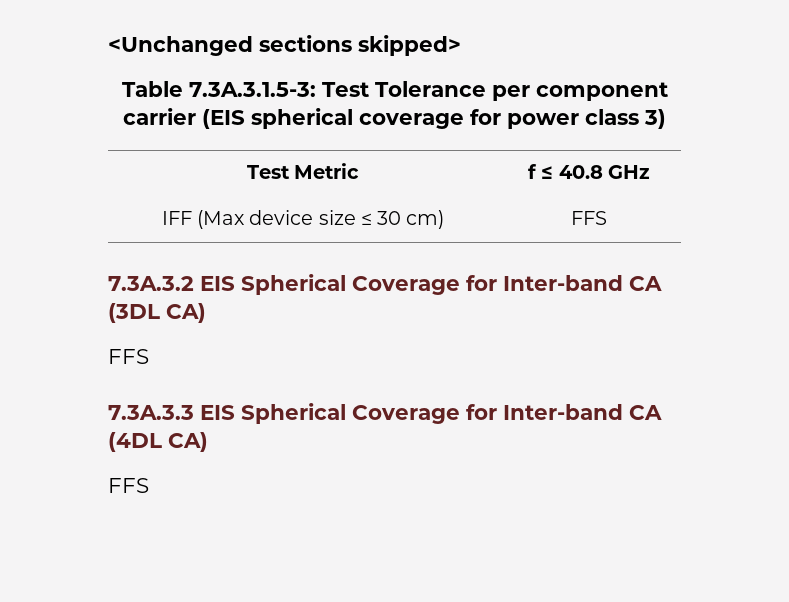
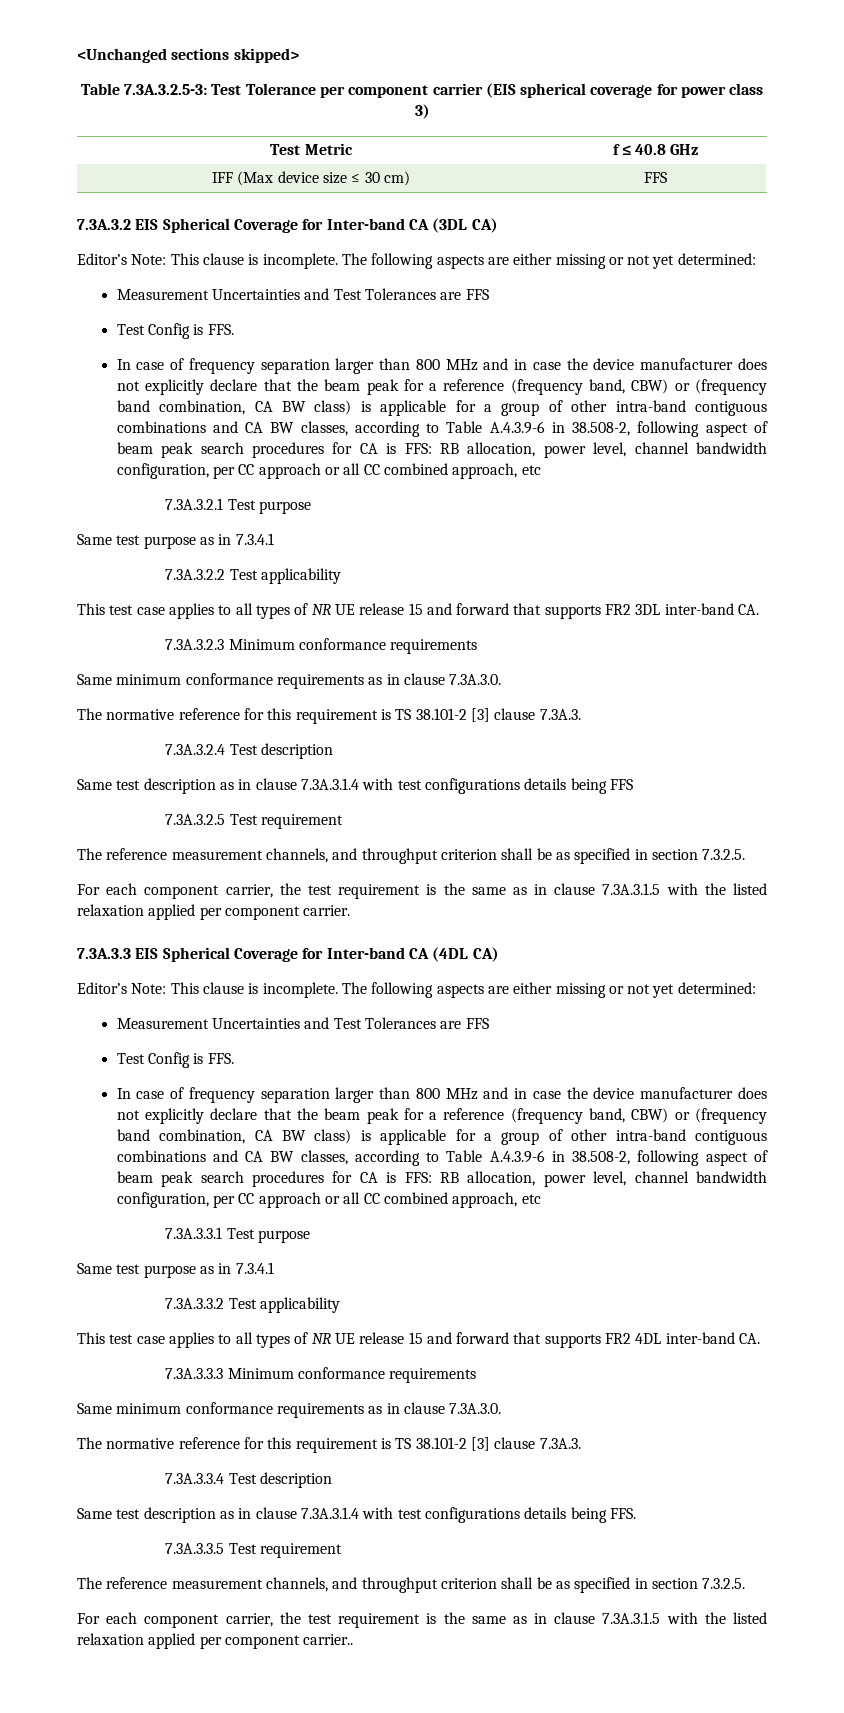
[188,82,316,97] 7.3A.3.1.5-3: -> [123,84,207,95] 7.3A.3.2.5-3:
[108,349,149,364] FFS -> [77,253,756,269] [116,288,489,300] [116,323,234,339] [116,358,767,374] [116,379,767,395] [116,400,767,416] [116,421,768,437] [116,442,767,458] [116,463,541,479] [165,498,311,514] [77,533,274,549] [165,568,341,584] [77,603,760,619] [165,638,478,654] [77,673,502,689] [77,708,581,724] [165,743,333,759] [77,778,633,794] [165,814,343,829] [77,848,746,864] [77,883,767,899] [77,904,351,920] Editor’s Note: This clause is incomplete. The following aspects are either missing or not yet determined: // Measurement Uncertainties and Test Tolerances are FFS // Test Config is FFS. // In case of frequency separation larger than 800 MHz and in case the device manufacturer does not explicitly declare that the beam peak for a reference (frequency band, CBW) or (frequency band combination, CA BW class) is applicable for a group of other intra-band contiguous combinations and CA BW classes, according to Table A.4.3.9-6 in 38.508-2, following aspect of beam peak search procedures for CA is FFS: RB allocation, power level, channel bandwidth configuration, per CC approach or all CC combined approach, etc // 7.3A.3.2.1 Test purpose // Same test purpose as in 7.3.4.1 // 7.3A.3.2.2 Test applicability // This test case applies to all types of NR UE release 15 and forward that supports FR2 3DL inter-band CA. // 7.3A.3.2.3 Minimum conformance requirements // Same minimum conformance requirements as in clause 7.3A.3.0. // The normative reference for this requirement is TS 38.101-2 [3] clause 7.3A.3. // 7.3A.3.2.4 Test description // Same test description as in clause 7.3A.3.1.4 with test configurations details being FFS // 7.3A.3.2.5 Test requirement // The reference measurement channels, and throughput criterion shall be as specified in section 7.3.2.5. // For each component carrier, the test requirement is the same as in clause 7.3A.3.1.5 with the listed relaxation applied per component carrier.
[108,478,149,493] FFS -> [77,982,756,998] [116,1017,489,1029] [116,1052,234,1068] [116,1087,767,1103] [116,1108,767,1124] [116,1129,767,1145] [116,1150,768,1166] [116,1171,767,1187] [116,1192,541,1208] [165,1227,310,1243] [77,1262,274,1278] [165,1297,340,1313] [77,1332,761,1348] [165,1367,477,1383] [77,1402,502,1418] [77,1437,581,1453] [165,1472,332,1488] [77,1507,636,1523] [165,1543,342,1558] [77,1577,746,1593] [77,1612,767,1628] [77,1633,354,1649] Editor’s Note: This clause is incomplete. The following aspects are either missing or not yet determined: // Measurement Uncertainties and Test Tolerances are FFS // Test Config is FFS. // In case of frequency separation larger than 800 MHz and in case the device manufacturer does not explicitly declare that the beam peak for a reference (frequency band, CBW) or (frequency band combination, CA BW class) is applicable for a group of other intra-band contiguous combinations and CA BW classes, according to Table A.4.3.9-6 in 38.508-2, following aspect of beam peak search procedures for CA is FFS: RB allocation, power level, channel bandwidth configuration, per CC approach or all CC combined approach, etc // 7.3A.3.3.1 Test purpose // Same test purpose as in 7.3.4.1 // 7.3A.3.3.2 Test applicability // This test case applies to all types of NR UE release 15 and forward that supports FR2 4DL inter-band CA. // 7.3A.3.3.3 Minimum conformance requirements // Same minimum conformance requirements as in clause 7.3A.3.0. // The normative reference for this requirement is TS 38.101-2 [3] clause 7.3A.3. // 7.3A.3.3.4 Test description // Same test description as in clause 7.3A.3.1.4 with test configurations details being FFS. // 7.3A.3.3.5 Test requirement // The reference measurement channels, and throughput criterion shall be as specified in section 7.3.2.5. // For each component carrier, the test requirement is the same as in clause 7.3A.3.1.5 with the listed relaxation applied per component carrier..

